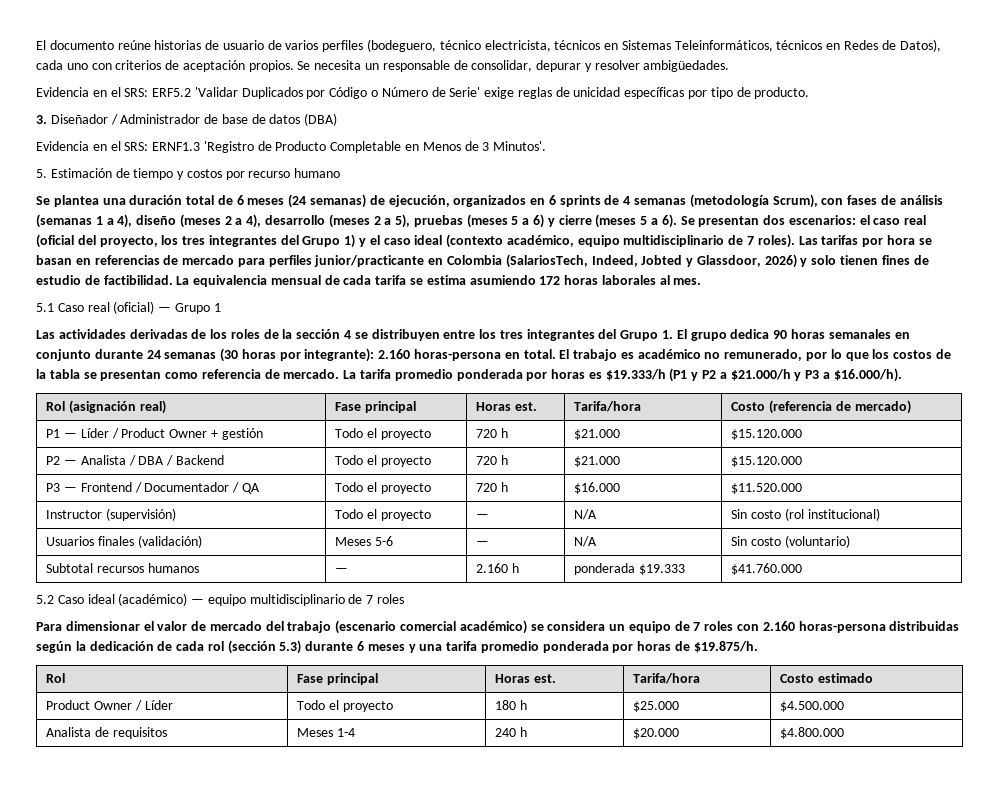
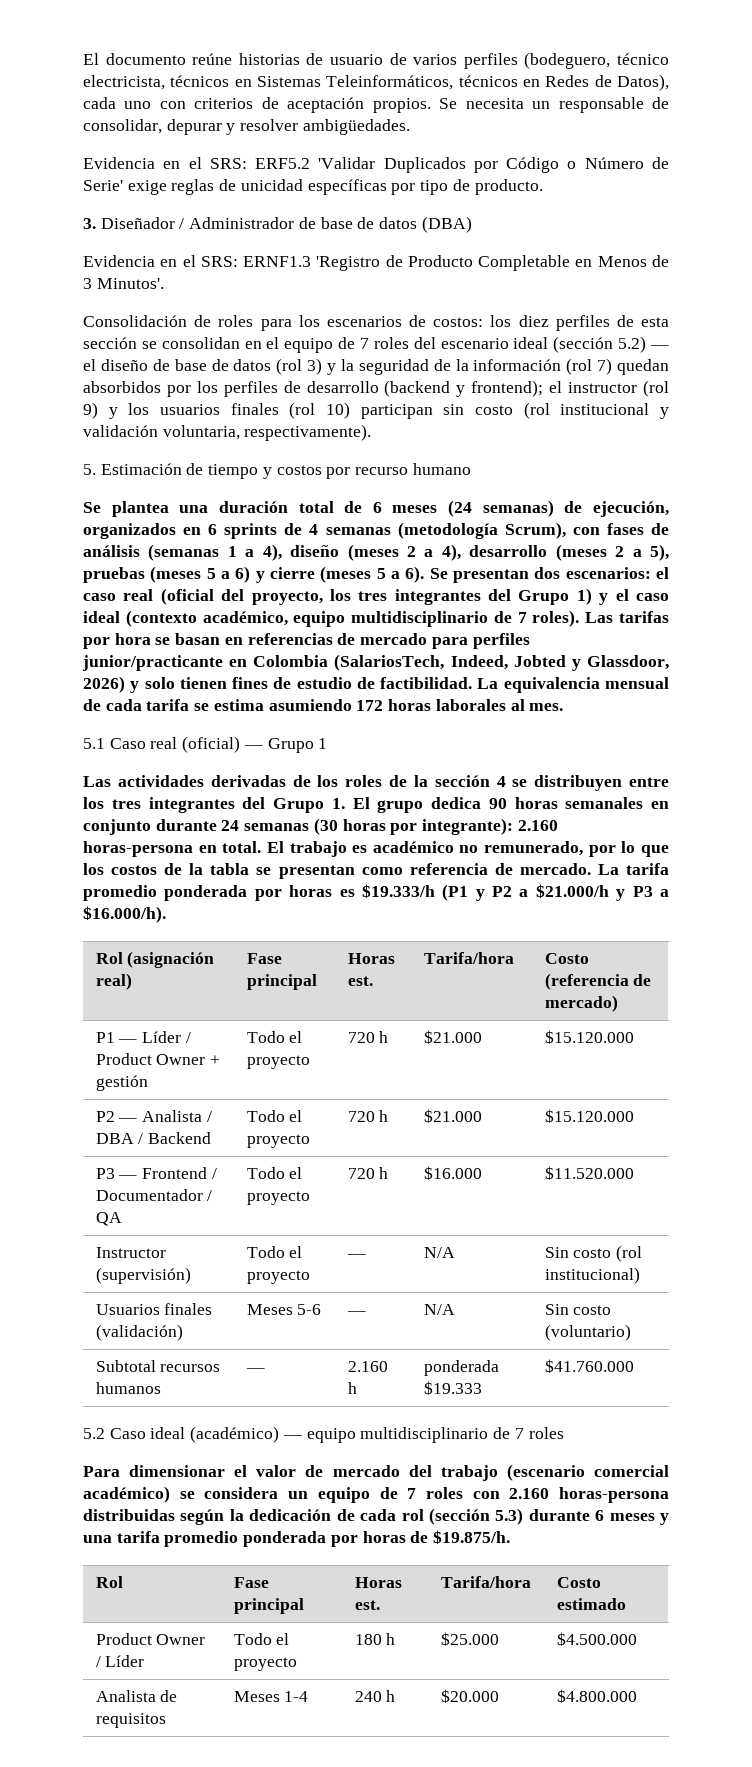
(547, 146) none -> [83,315,669,331] [83,336,669,353] [83,358,669,375] [83,380,670,397] [83,402,670,419] [83,424,372,441] // Consolidación de roles para los escenarios de costos: los diez perfiles de esta sección se consolidan en el equipo de 7 roles del escenario ideal (sección 5.2) — el diseño de base de datos (rol 3) y la seguridad de la información (rol 7) quedan absorbidos por los perfiles de desarrollo (backend y frontend); el instructor (rol 9) y los usuarios finales (rol 10) participan sin costo (rol institucional y validación voluntaria, respectivamente).

